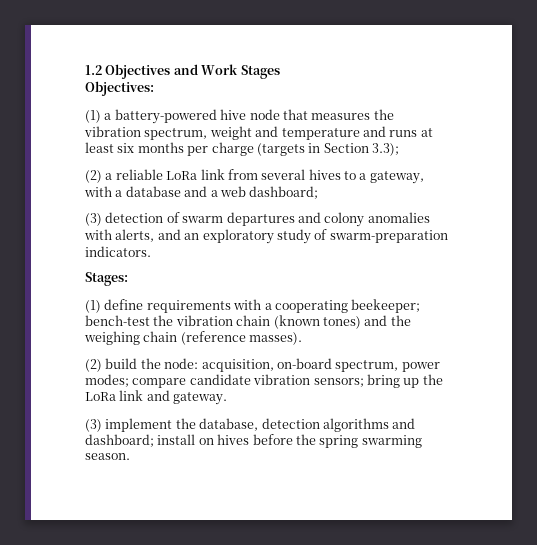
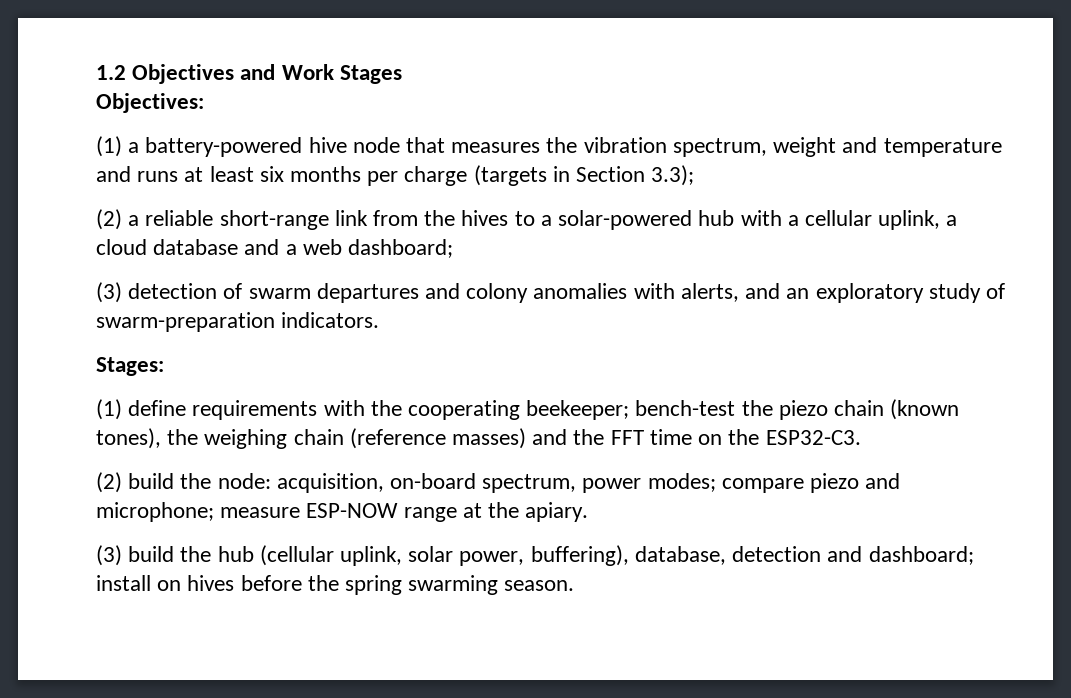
[166,171,198,180] LoRa -> [219,210,329,230] short-range
[261,169,306,180] several -> [424,210,456,226] the
[369,171,424,184] [84,186,123,197] gateway, with a -> [558,210,958,230] [96,239,147,255] solar-powered hub with a cellular uplink, a cloud
[264,303,272,310] a -> [370,400,402,416] the
[175,315,233,326] vibration -> [778,400,828,420] piezo
[322,315,388,329] tones) and -> [96,428,161,449] tones),
[249,332,303,345] masses). -> [452,428,861,449] masses) and the FFT time on the ESP32-C3.
[189,374,443,388] [85,390,228,405] [85,418,196,432] candidate vibration sensors; bring up the LoRa link and gateway. // (3) implement the -> [810,473,901,493] [96,502,589,522] [96,545,629,566] piezo and microphone; measure ESP-NOW range at the apiary. // (3) build the hub (cellular uplink, solar power, buffering),
[322,418,389,432] algorithms -> (822, 554) none

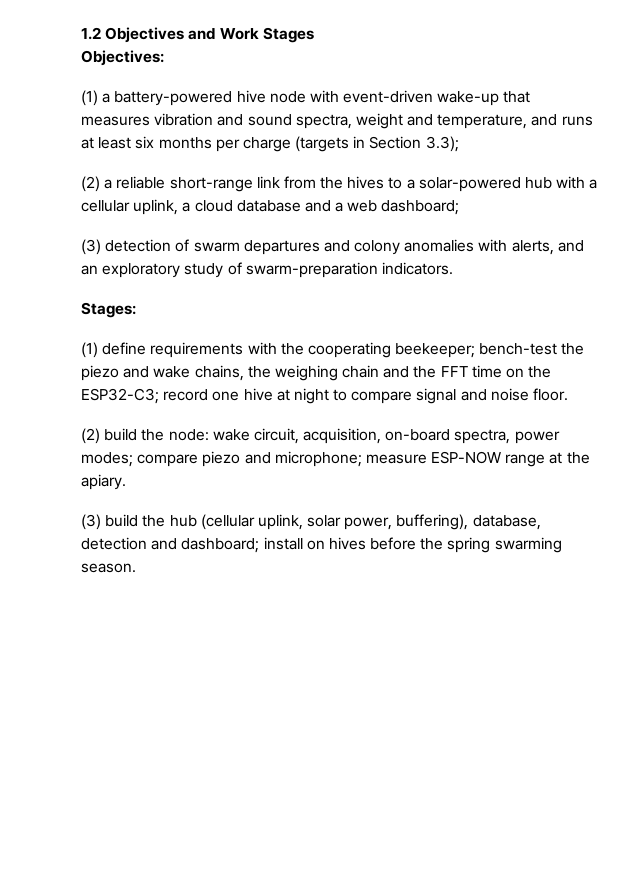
[406,137,767,157] that measures the vibration spectrum, -> [309,90,531,106] [81,113,352,129] with event-driven wake-up that measures vibration and sound spectra,
[883,138,1002,157] temperature -> [437,114,528,129] temperature,
[834,399,960,420] [96,428,161,449] chain (known tones), -> [123,365,244,381] and wake chains,
[349,428,527,449] (reference masses) -> (380, 371) none
[765,430,861,445] ESP32-C3. -> [81,388,569,404] ESP32-C3; record one hive at night to compare signal and noise floor.
(271, 481) none -> [212,428,299,444] wake circuit,
[482,474,577,493] spectrum, -> [454,429,511,444] spectra,

